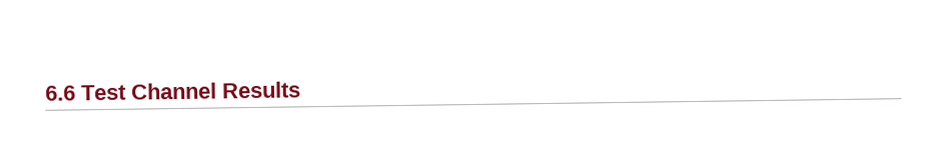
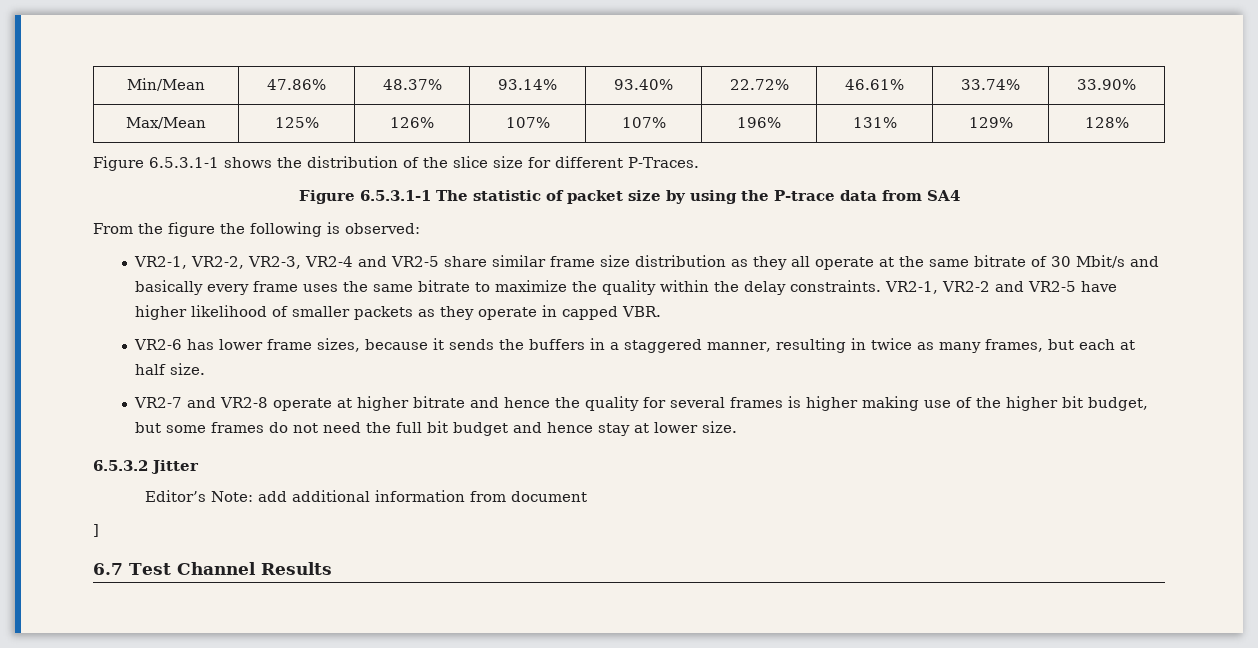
[45,85,76,101] 6.6 -> [127,78,205,91] [267,79,326,90] [382,79,442,90] [498,79,557,90] [614,79,673,90] [729,79,789,90] [845,79,904,90] [961,79,1020,90] [1077,79,1136,90] [126,117,206,129] [274,117,319,128] [390,117,434,128] [505,117,550,128] [621,117,666,128] [737,117,781,128] [852,117,897,128] [968,117,1013,128] [1084,117,1129,128] [93,156,699,171] [298,190,960,204] [93,222,420,237] [133,255,1159,270] [134,280,1117,295] [134,305,661,320] [133,338,1135,353] [134,363,205,375] [133,396,1148,411] [134,421,737,436] [93,460,199,474] [145,490,588,502] [93,524,99,537] [93,563,123,575] Min/Mean | 47.86% | 48.37% | 93.14% | 93.40% | 22.72% | 46.61% | 33.74% | 33.90% // Max/Mean | 125% | 126% | 107% | 107% | 196% | 131% | 129% | 128% // Figure 6.5.3.1-1 shows the distribution of the slice size for different P-Traces. // Figure 6.5.3.1-1 The statistic of packet size by using the P-trace data from SA4 // From the figure the following is observed: // VR2-1, VR2-2, VR2-3, VR2-4 and VR2-5 share similar frame size distribution as they all operate at the same bitrate of 30 Mbit/s and basically every frame uses the same bitrate to maximize the quality within the delay constraints. VR2-1, VR2-2 and VR2-5 have higher likelihood of smaller packets as they operate in capped VBR. // VR2-6 has lower frame sizes, because it sends the buffers in a staggered manner, resulting in twice as many frames, but each at half size. // VR2-7 and VR2-8 operate at higher bitrate and hence the quality for several frames is higher making use of the higher bit budget, but some frames do not need the full bit budget and hence stay at lower size. // 6.5.3.2 Jitter // Editor’s Note: add additional information from document // ] // 6.7

